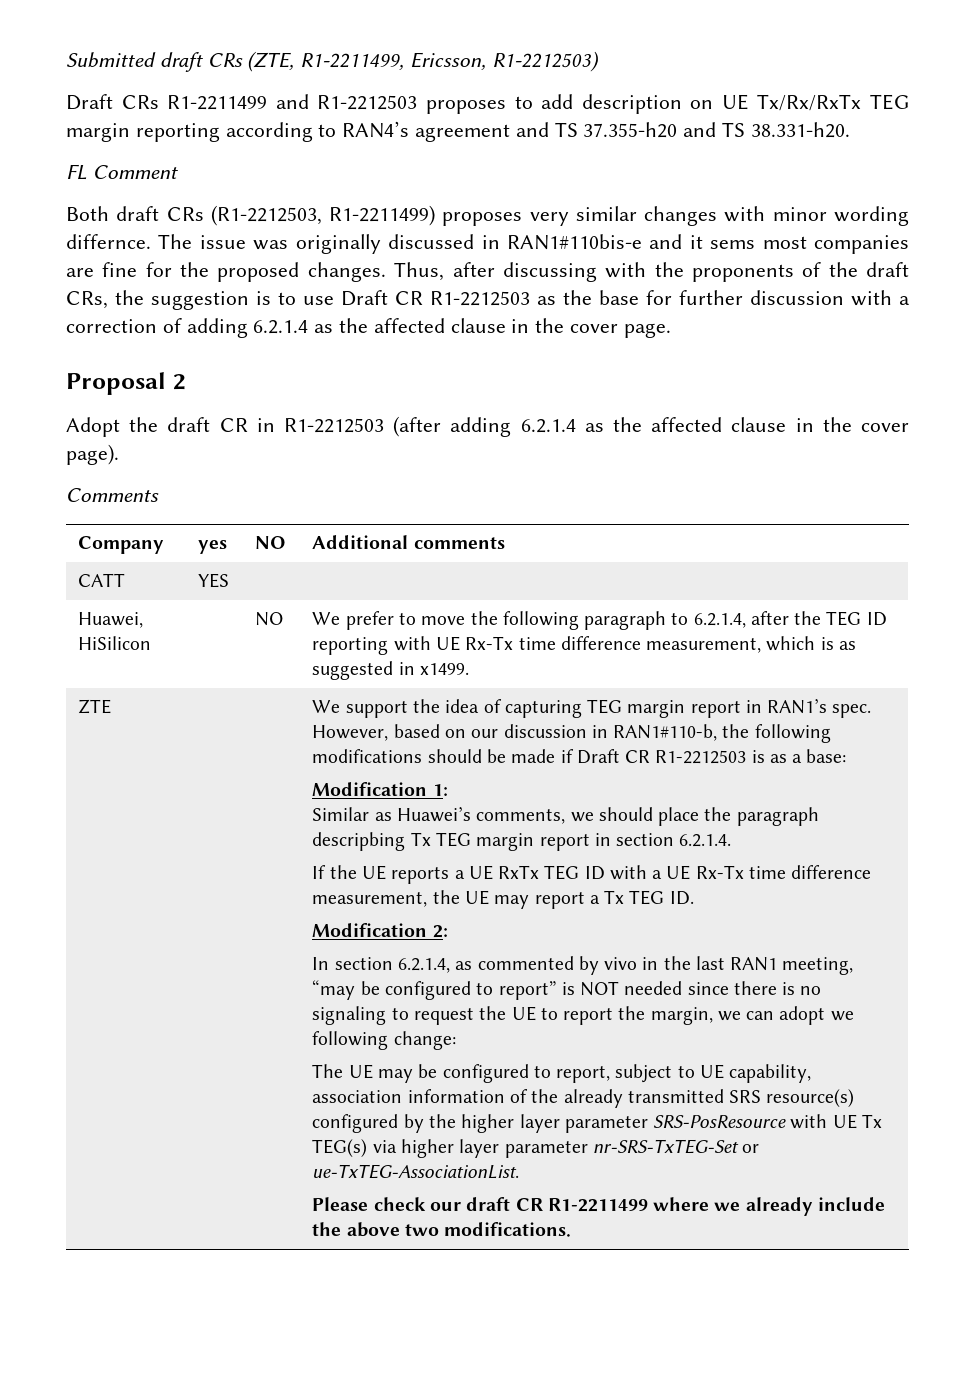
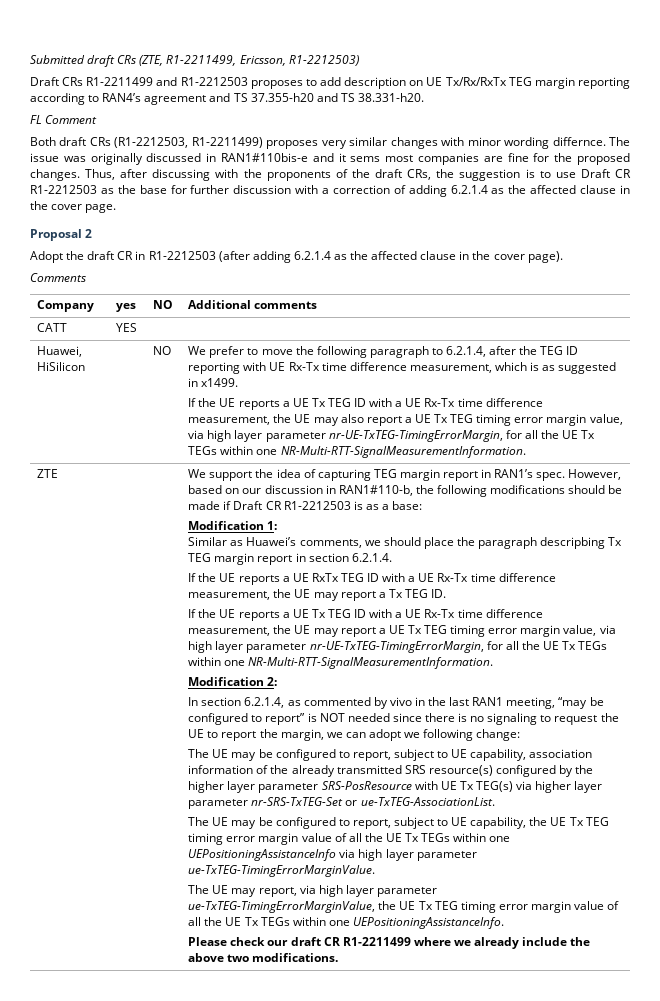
(469, 669) none -> [188,398,543,410] [188,414,623,426] [188,430,596,442] [188,446,526,458] // If the UE reports a UE Tx TEG ID with a UE Rx-Tx time difference measurement, the UE may also report a UE Tx TEG timing error margin value, via high layer parameter nr-UE-TxTEG-TimingErrorMargin, for all the UE Tx TEGs within one NR-Multi-RTT-SignalMeasurementInformation.
(694, 898) none -> [188,609,543,621] [188,625,616,637] [188,641,608,653] [188,657,494,669] // If the UE reports a UE Tx TEG ID with a UE Rx-Tx time difference measurement, the UE may report a UE Tx TEG timing error margin value, via high layer parameter nr-UE-TxTEG-TimingErrorMargin, for all the UE Tx TEGs within one NR-Multi-RTT-SignalMeasurementInformation.
(520, 1171) none -> [188,817,609,829] [188,833,511,845] [188,849,477,861] [188,865,376,877] [188,885,437,897] [188,901,620,913] [188,917,504,929] // The UE may be configured to report, subject to UE capability, the UE Tx TEG timing error margin value of all the UE Tx TEGs within one UEPositioningAssistanceInfo via high layer parameter ue-TxTEG-TimingErrorMarginValue. // The UE may report, via high layer parameter ue-TxTEG-TimingErrorMarginValue, the UE Tx TEG timing error margin value of all the UE Tx TEGs within one UEPositioningAssistanceInfo.

